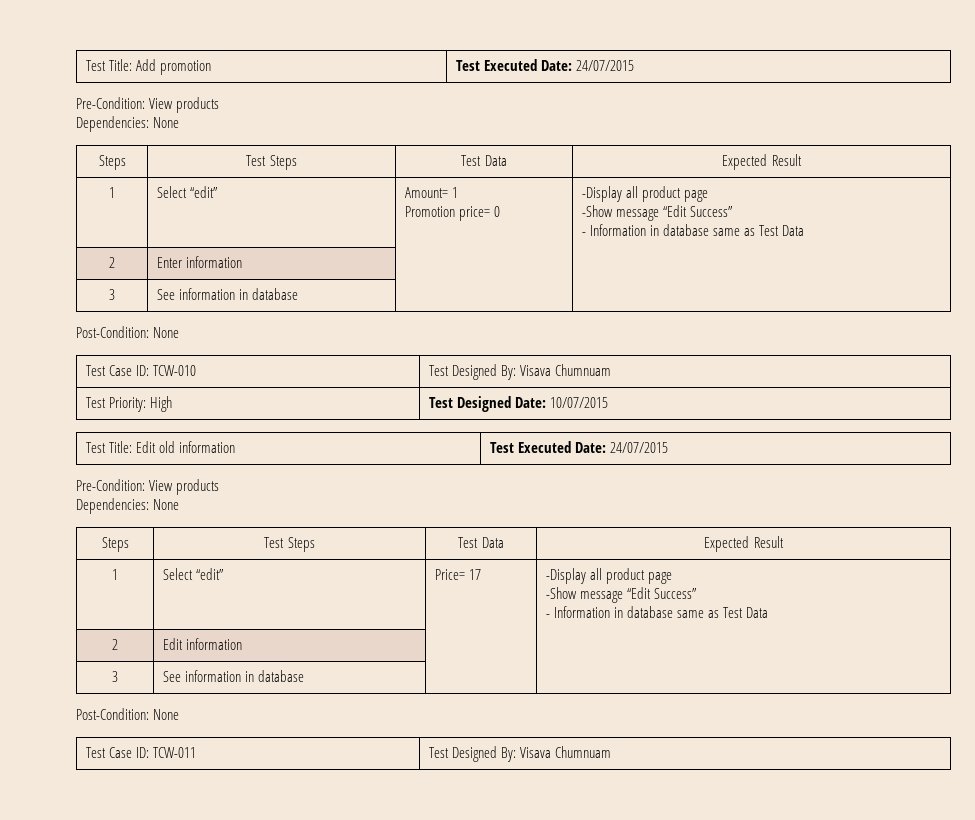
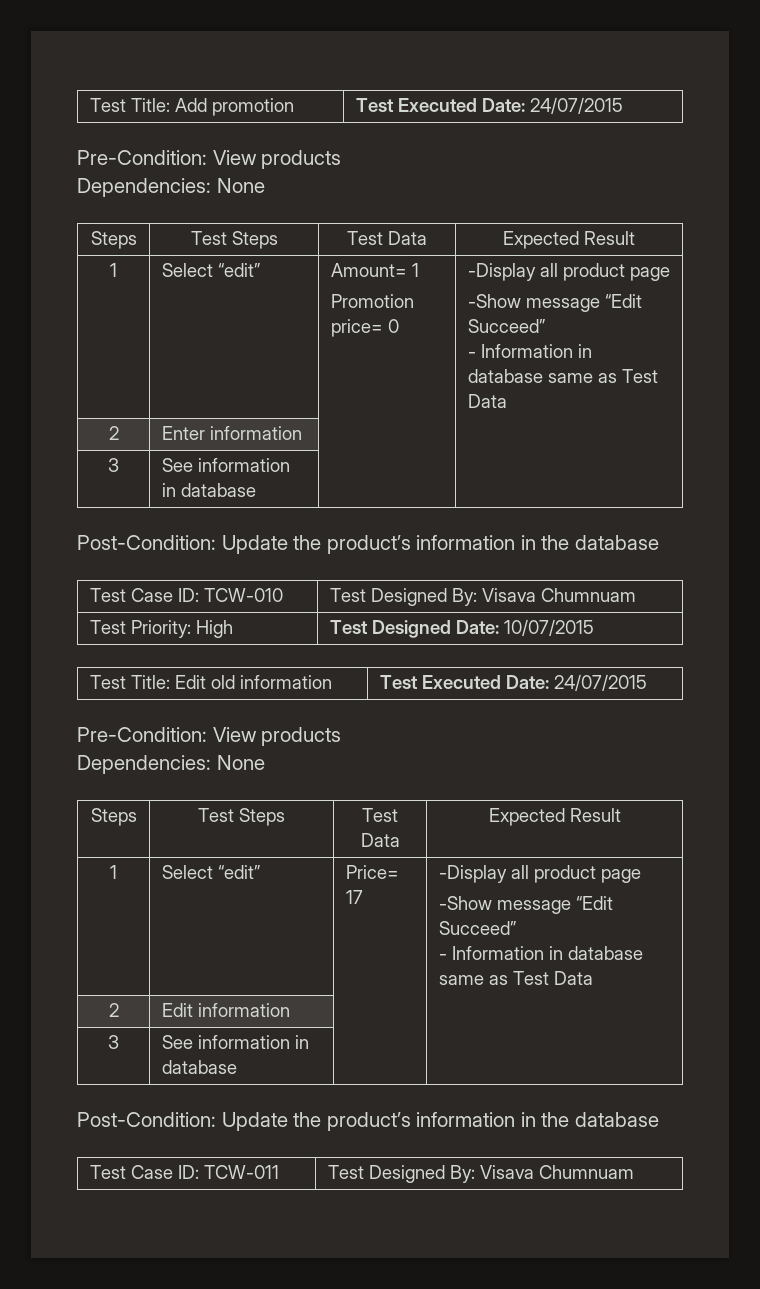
[689,206,733,217] Success” -> [467,319,545,333] Succeed”
[76,326,180,338] Post-Condition: None -> [77,535,659,554] Post-Condition: Update the product’s information in the database
[653,588,697,599] Success” -> [438,921,516,935] Succeed”
[76,708,180,720] Post-Condition: None -> [77,1112,659,1131] Post-Condition: Update the product’s information in the database

